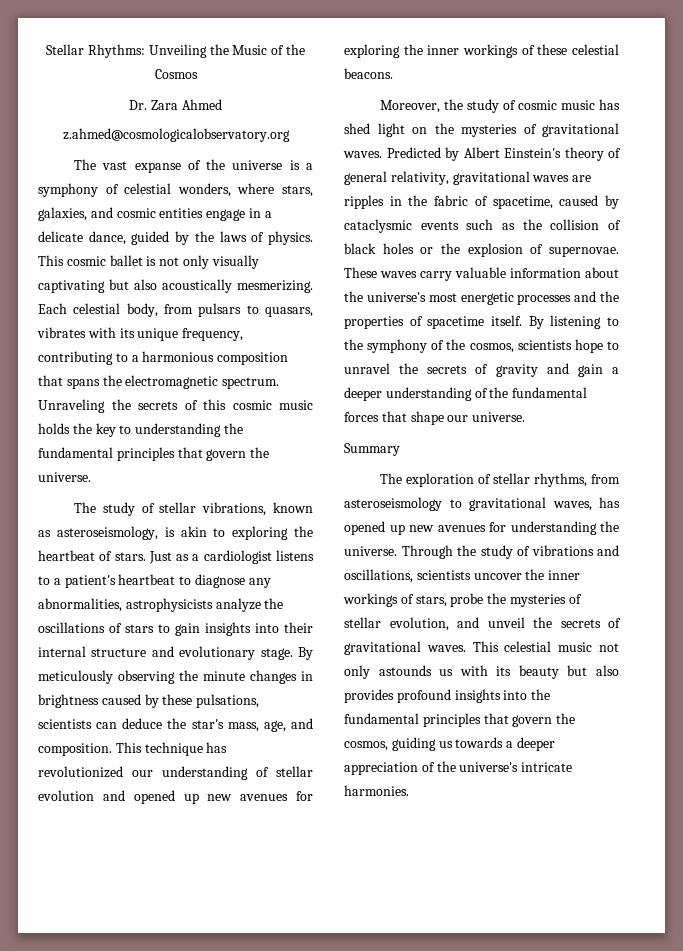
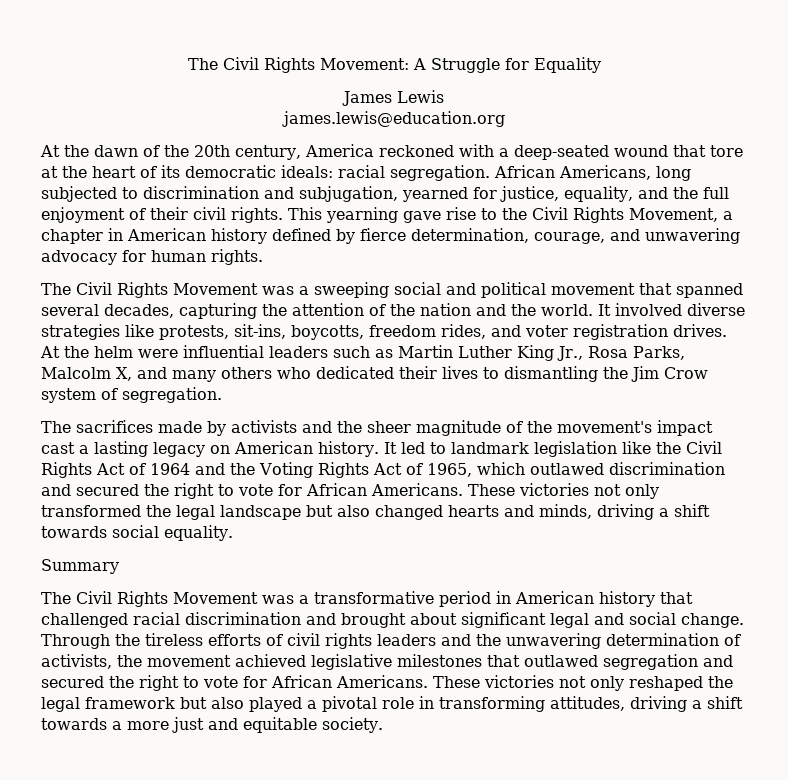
[46,44,305,58] [154,69,198,79] [129,99,222,110] [62,128,290,142] [74,159,313,173] [38,183,313,197] [38,207,272,221] [38,231,313,245] [38,255,259,269] [38,279,313,293] [38,303,313,317] [37,327,244,341] [38,351,289,365] [38,375,280,389] [38,399,313,413] [38,423,243,437] [38,447,270,461] [38,472,91,482] [74,502,313,516] [38,526,313,540] [38,550,314,564] [38,574,271,588] [38,598,284,612] [38,622,313,636] [38,646,313,660] [38,670,313,684] [38,694,260,708] [38,718,313,732] [38,742,228,756] [38,766,313,780] [38,790,313,804] [344,44,619,58] [344,68,393,79] [380,99,620,113] [344,123,619,137] [343,147,621,161] [344,171,592,185] [344,195,619,209] [344,219,621,233] [344,243,619,257] [344,267,619,281] [344,291,619,305] [344,315,619,329] [344,339,619,353] [344,363,619,377] [344,387,588,401] [344,411,526,425] [344,443,400,456] [380,473,620,487] [344,497,620,511] [344,521,619,535] [344,545,619,559] [344,569,581,583] [343,593,582,607] [344,617,621,631] [344,641,619,655] [344,665,619,679] [344,689,551,703] [344,713,576,727] [344,737,555,751] [344,761,573,775] [344,785,409,796] Stellar Rhythms: Unveiling the Music of the Cosmos // Dr. Zara Ahmed // z.ahmed@cosmologicalobservatory.org // The vast expanse of the universe is a symphony of celestial wonders, where stars, galaxies, and cosmic entities engage in a delicate dance, guided by the laws of physics. This cosmic ballet is not only visually captivating but also acoustically mesmerizing. Each celestial body, from pulsars to quasars, vibrates with its unique frequency, contributing to a harmonious composition that spans the electromagnetic spectrum. Unraveling the secrets of this cosmic music holds the key to understanding the fundamental principles that govern the universe. // The study of stellar vibrations, known as asteroseismology, is akin to exploring the heartbeat of stars. Just as a cardiologist listens to a patient's heartbeat to diagnose any abnormalities, astrophysicists analyze the oscillations of stars to gain insights into their internal structure and evolutionary stage. By meticulously observing the minute changes in brightness caused by these pulsations, scientists can deduce the star's mass, age, and composition. This technique has revolutionized our understanding of stellar evolution and opened up new avenues for exploring the inner workings of these celestial beacons. // Moreover, the study of cosmic music has shed light on the mysteries of gravitational waves. Predicted by Albert Einstein's theory of general relativity, gravitational waves are ripples in the fabric of spacetime, caused by cataclysmic events such as the collision of black holes or the explosion of supernovae. These waves carry valuable information about the universe's most energetic processes and the properties of spacetime itself. By listening to the symphony of the cosmos, scientists hope to unravel the secrets of gravity and gain a deeper understanding of the fundamental forces that shape our universe. // Summary // The exploration of stellar rhythms, from asteroseismology to gravitational waves, has opened up new avenues for understanding the universe. Through the study of vibrations and oscillations, scientists uncover the inner workings of stars, probe the mysteries of stellar evolution, and unveil the secrets of gravitational waves. This celestial music not only astounds us with its beauty but also provides profound insights into the fundamental principles that govern the cosmos, guiding us towards a deeper appreciation of the universe's intricate harmonies. -> [187,57,601,73] [342,90,444,106] [281,111,505,127] [40,144,743,160] [41,165,691,181] [41,186,729,202] [41,207,733,223] [41,228,740,244] [41,249,263,265] [41,282,743,298] [41,303,745,319] [41,324,727,340] [40,345,685,361] [41,366,708,382] [41,387,222,403] [41,420,713,436] [41,441,722,457] [41,462,725,478] [41,483,659,499] [41,504,710,520] [41,525,233,541] [41,559,119,574] [41,591,693,607] [41,612,744,628] [41,633,741,649] [41,654,733,670] [41,675,733,691] [41,696,743,712] [41,717,383,733] The Civil Rights Movement: A Struggle for Equality // James Lewis // james.lewis@education.org // At the dawn of the 20th century, America reckoned with a deep-seated wound that tore at the heart of its democratic ideals: racial segregation. African Americans, long subjected to discrimination and subjugation, yearned for justice, equality, and the full enjoyment of their civil rights. This yearning gave rise to the Civil Rights Movement, a chapter in American history defined by fierce determination, courage, and unwavering advocacy for human rights. // The Civil Rights Movement was a sweeping social and political movement that spanned several decades, capturing the attention of the nation and the world. It involved diverse strategies like protests, sit-ins, boycotts, freedom rides, and voter registration drives. At the helm were influential leaders such as Martin Luther King Jr., Rosa Parks, Malcolm X, and many others who dedicated their lives to dismantling the Jim Crow system of segregation. // The sacrifices made by activists and the sheer magnitude of the movement's impact cast a lasting legacy on American history. It led to landmark legislation like the Civil Rights Act of 1964 and the Voting Rights Act of 1965, which outlawed discrimination and secured the right to vote for African Americans. These victories not only transformed the legal landscape but also changed hearts and minds, driving a shift towards social equality. // Summary // The Civil Rights Movement was a transformative period in American history that challenged racial discrimination and brought about significant legal and social change. Through the tireless efforts of civil rights leaders and the unwavering determination of activists, the movement achieved legislative milestones that outlawed segregation and secured the right to vote for African Americans. These victories not only reshaped the legal framework but also played a pivotal role in transforming attitudes, driving a shift towards a more just and equitable society.

